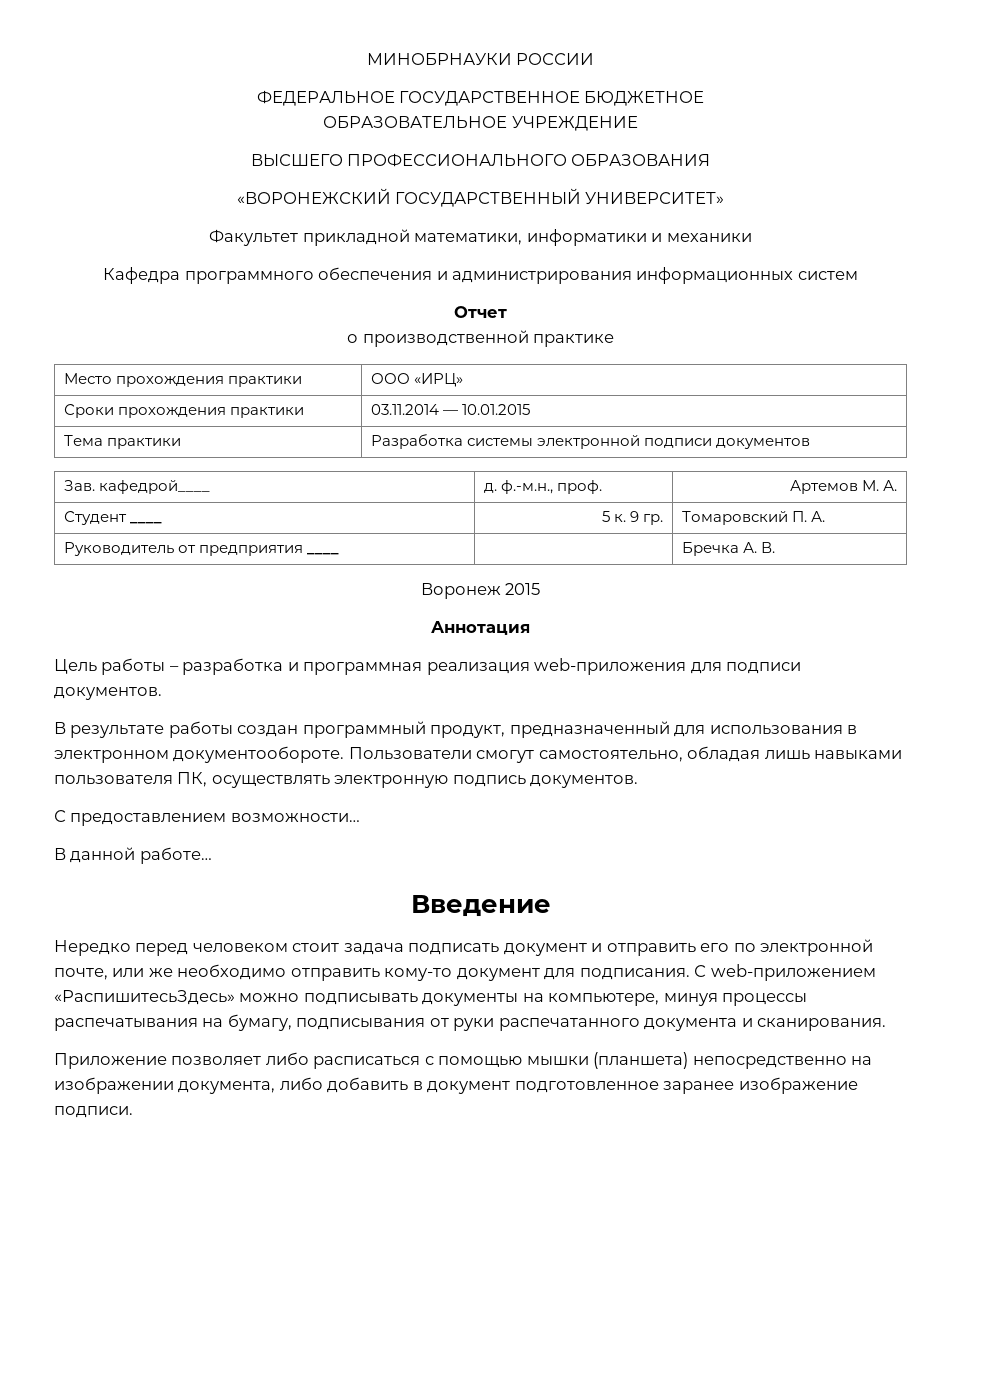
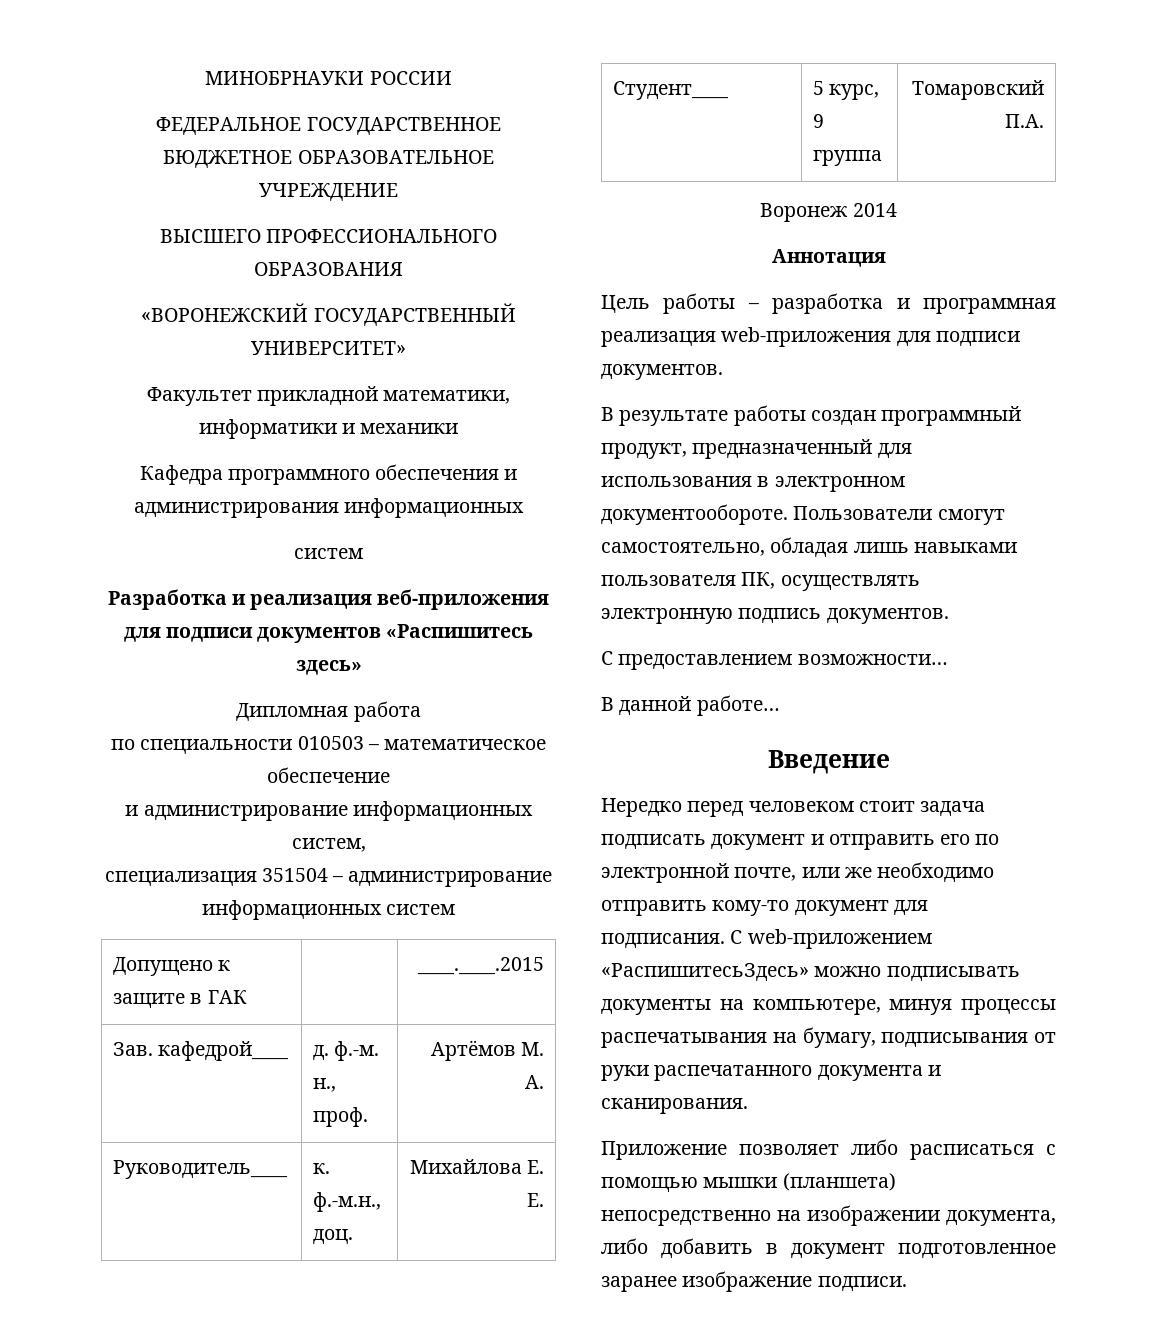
(705, 98) // -> (293, 159) none
[797,271,858,280] [454,306,507,318] [347,330,614,347] [63,373,302,387] [370,373,463,387] [63,404,304,418] [370,404,530,415] [63,435,181,449] [370,434,810,449] систем // Отчет // о производственной практике // Место прохождения практики | ООО «ИРЦ» // Сроки прохождения практики | 03.11.2014 — 10.01.2015 // Тема практики | Разработка системы электронной подписи документов -> [294,548,363,559] [107,589,550,610] [123,624,534,643] [295,660,362,675] [236,701,421,722] [110,736,547,754] [267,767,390,783] [125,801,533,821] [291,838,366,852] [104,868,553,887] [201,900,456,920] [113,957,231,976] [113,990,247,1008] [416,957,544,975] // систем // Разработка и реализация веб-приложения для подписи документов «Распишитесь здесь» // Дипломная работа // по специальности 010503 – математическое обеспечение // и администрирование информационных систем, // специализация 351504 – администрирование информационных систем // Допущено к защите в ГАК | | ____.____.2015
[500,480,553,494] ф.-м.н., -> [334,1041,380,1061] [313,1078,337,1092] ф.-м. н.,
[790,480,859,494] Артемов -> [430,1040,516,1061] Артёмов
[63,511,162,525] [602,511,664,525] [681,511,825,525] [63,542,339,556] [681,542,775,556] Студент ____ | 5 к. 9 гр. | Томаровский П. А. // Руководитель от предприятия ____ | | Бречка А. В. -> [113,1160,289,1179] [313,1163,331,1174] [313,1192,382,1212] [313,1229,354,1244] [409,1159,544,1174] [526,1193,544,1207] [613,81,730,100] [813,81,880,100] [813,114,825,128] [813,150,883,166] [911,80,1044,100] [1004,114,1044,128] Руководитель____ | к. ф.-м.н., доц. | Михайлова Е. Е. // Студент____ | 5 курс, 9 группа | Томаровский П.А.
[505,583,541,595] 2015 -> [852,203,897,217] 2014

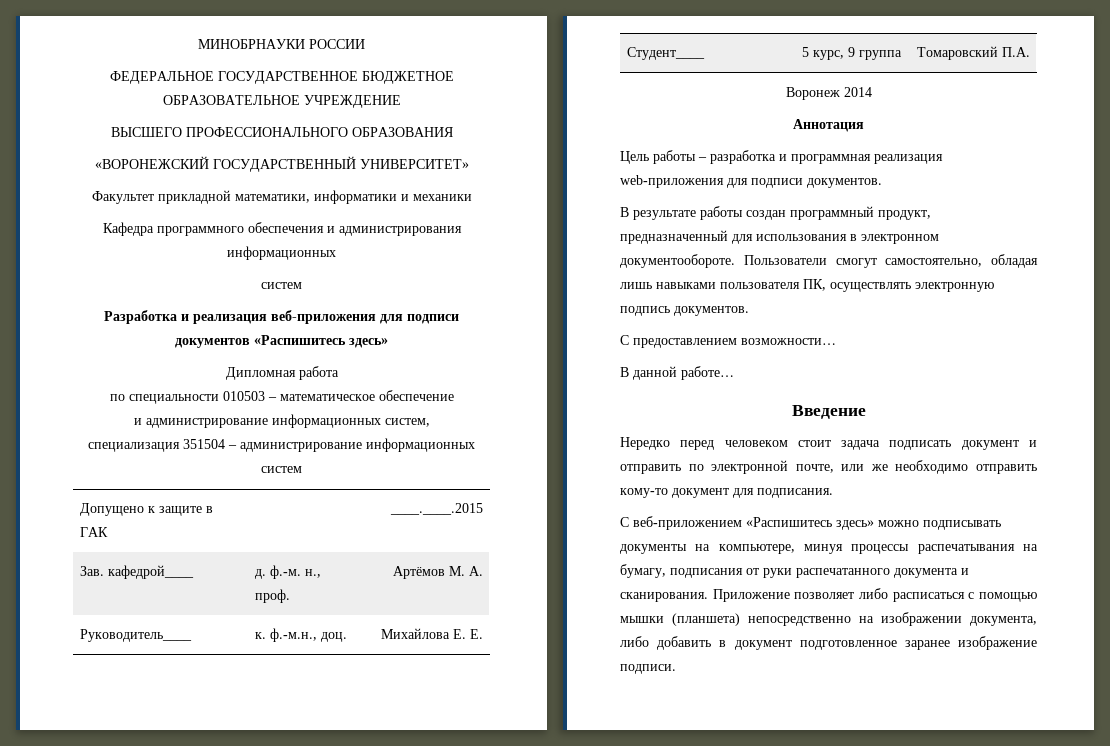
[940,834,971,845] его -> (681, 469) none
[730,929,932,949] [601,963,809,981] С web-приложением «РаспишитесьЗдесь» -> [620,516,874,530] // С веб-приложением «Распишитесь здесь»
[881,1032,1029,1047] подписывания -> [670,568,743,578] подписания
(748, 1106) // -> (708, 597) none

